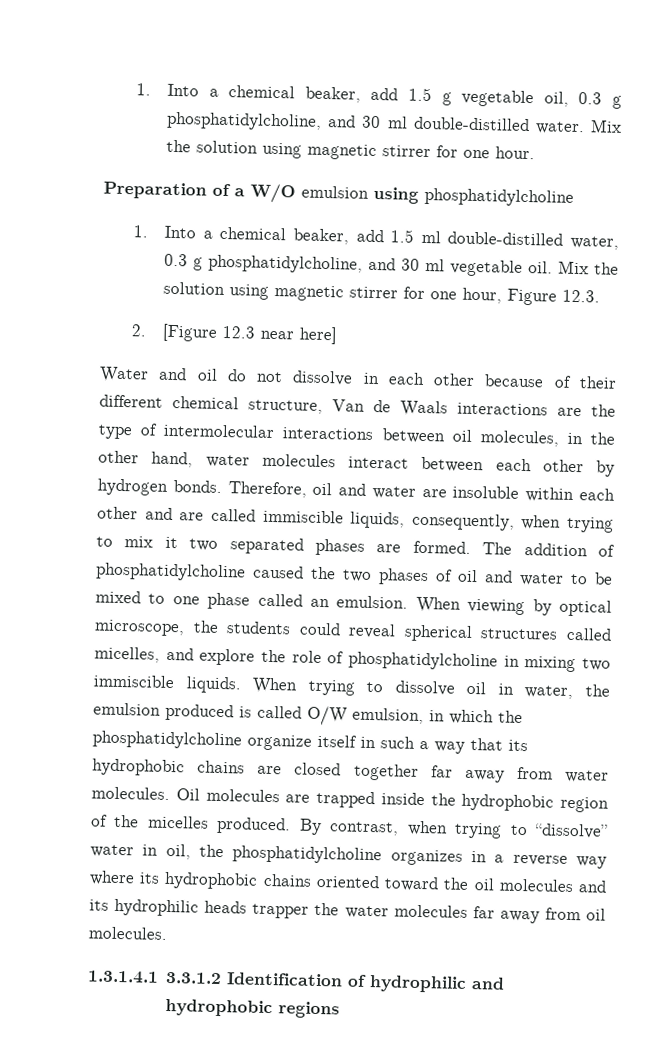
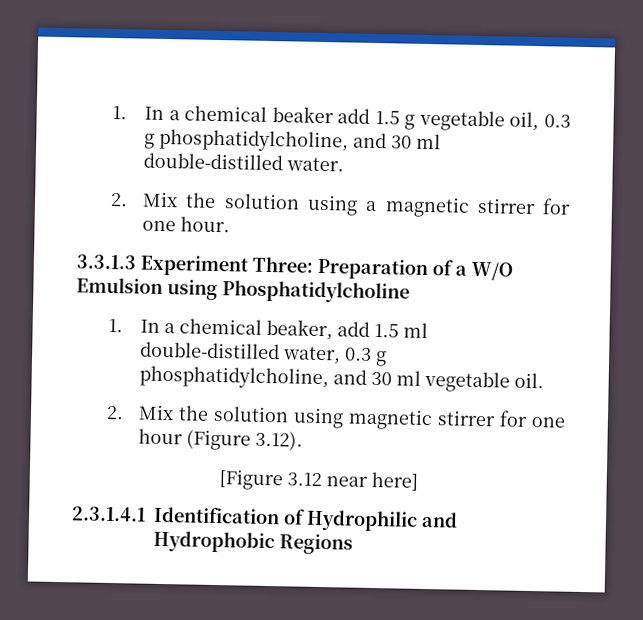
[135,83,361,103] 1. Into a chemical beaker, -> [111,105,334,124] 1. In a chemical beaker
[590,119,622,133] [165,139,302,159] Mix the solution using -> [109,191,378,216] // 2. Mix the solution using a
(535, 153) none -> [76,254,313,277] 3.3.1.3 Experiment Three:
[301,185,574,207] [132,225,197,239] emulsion using phosphatidylcholine // 1. Into -> [76,277,410,304] [107,318,161,333] Emulsion using Phosphatidylcholine // 1. In
[557,260,619,275] [162,281,600,306] [130,323,338,345] [99,366,617,389] [99,394,616,417] [98,423,615,447] [98,450,615,477] [97,478,615,503] [97,506,614,533] [96,536,615,557] [95,562,613,586] [95,590,612,617] [94,619,612,642] [94,646,611,673] [93,674,610,700] [93,702,523,726] [92,730,528,754] [92,758,609,783] [91,786,609,813] [91,814,608,839] [90,843,607,869] [89,870,607,893] [89,898,607,924] [88,926,168,940] [87,970,506,993] [165,998,341,1019] Mix the solution using magnetic stirrer for one hour, Figure 12.3. // 2. [Figure 12.3 near here] // Water and oil do not dissolve in each other because of their different chemical structure, Van de Waals interactions are the type of intermolecular interactions between oil molecules, in the other hand, water molecules interact between each other by hydrogen bonds. Therefore, oil and water are insoluble within each other and are called immiscible liquids, consequently, when trying to mix it two separated phases are formed. The addition of phosphatidylcholine caused the two phases of oil and water to be mixed to one phase called an emulsion. When viewing by optical microscope, the students could reveal spherical structures called micelles, and explore the role of phosphatidylcholine in mixing two immiscible liquids. When trying to dissolve oil in water, the emulsion produced is called O/W emulsion, in which the phosphatidylcholine organize itself in such a way that its hydrophobic chains are closed together far away from water molecules. Oil molecules are trapped inside the hydrophobic region of the micelles produced. By contrast, when trying to “dissolve” water in oil, the phosphatidylcholine organizes in a reverse way where its hydrophobic chains oriented toward the oil molecules and its hydrophilic heads trapper the water molecules far away from oil molecules. // 1.3.1.4.1 3.3.1.2 Identification of hydrophilic and hydrophobic regions -> [105,404,566,431] [138,428,304,451] [218,469,418,491] [71,505,458,532] [153,530,353,555] // 2. Mix the solution using magnetic stirrer for one hour (Figure 3.12). // [Figure 3.12 near here] // 2.3.1.4.1 Identification of Hydrophilic and Hydrophobic Regions

